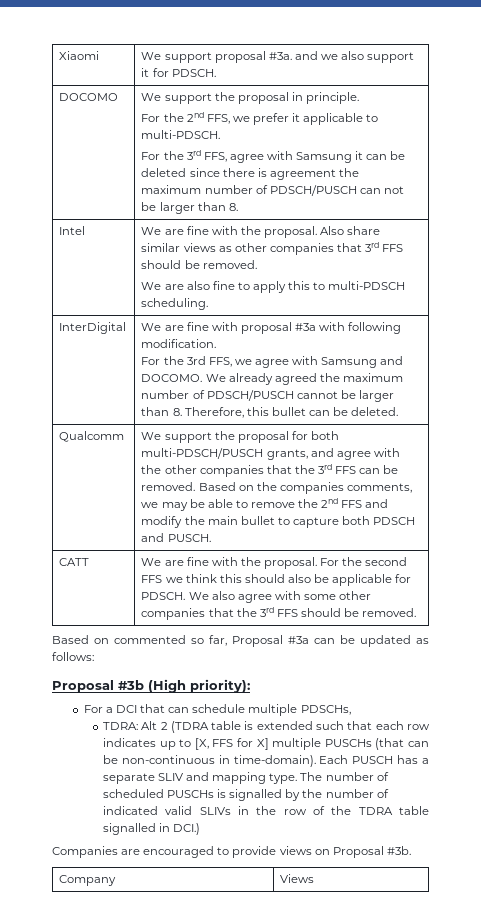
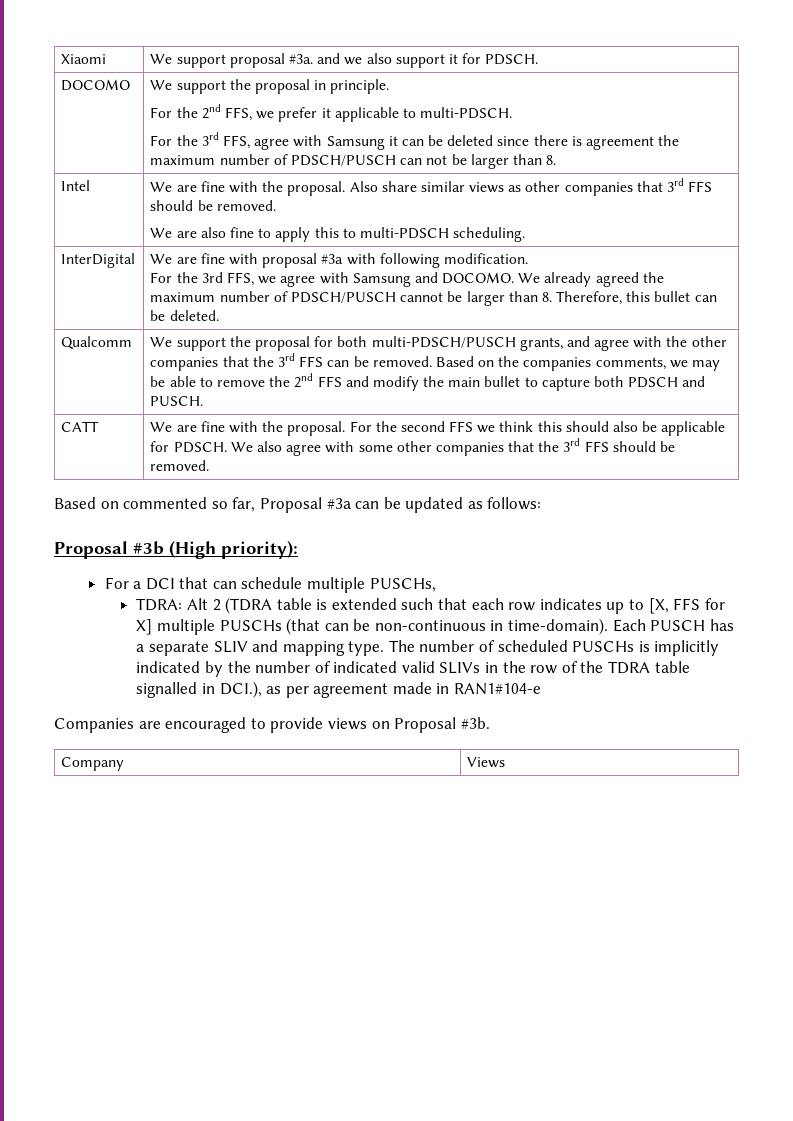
[300,705,351,715] PDSCHs, -> [369,578,436,592] PUSCHs,
[229,789,283,801] signalled -> [654,640,720,656] [136,661,201,673] implicitly indicated
[173,823,201,835] DCI.) -> [219,681,542,698] DCI.), as per agreement made in RAN1#104-e

